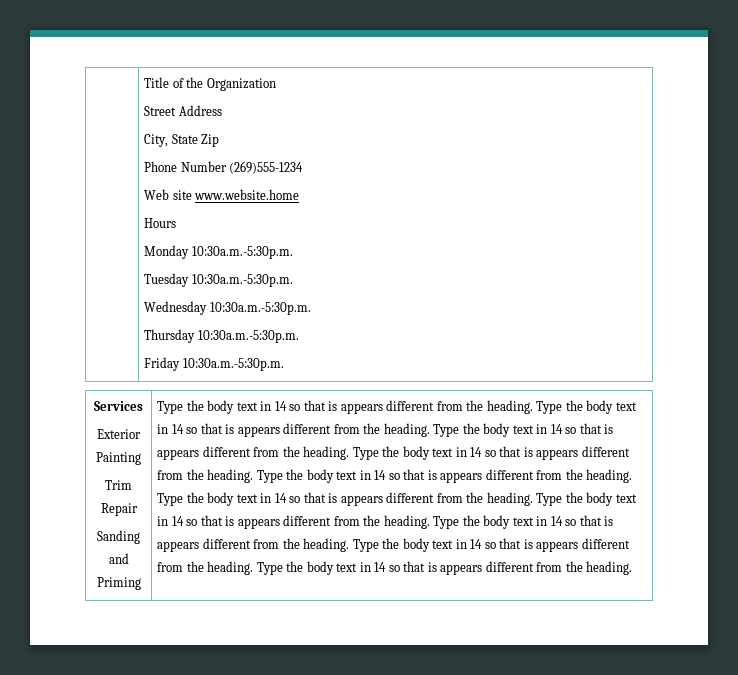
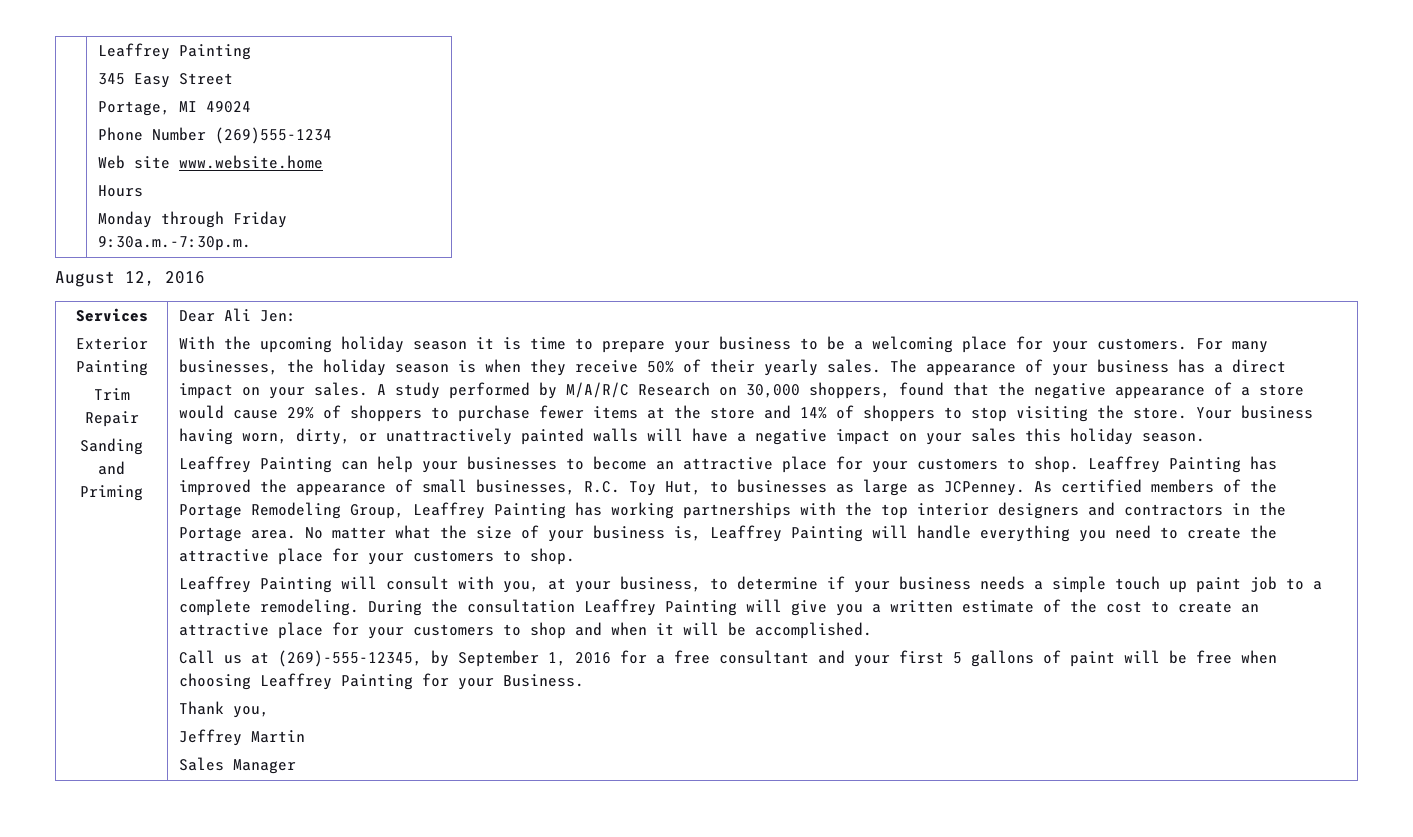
[144,77,276,91] [144,105,222,116] [144,134,220,147] | Title of the Organization // Street Address // City, State Zip -> [97,43,251,60] [97,73,233,88] [97,101,251,116] | Leaffrey Painting // 345 Easy Street // Portage, MI 49024
[191,246,293,259] [144,273,293,287] [144,301,311,315] [144,329,299,343] [144,357,284,371] 10:30a.m.-5:30p.m. // Tuesday 10:30a.m.-5:30p.m. // Wednesday 10:30a.m.-5:30p.m. // Thursday 10:30a.m.-5:30p.m. // Friday 10:30a.m.-5:30p.m. -> [160,211,287,228] [97,236,251,251] [55,271,205,287] through Friday 9:30a.m.-7:30p.m. // August 12, 2016
[157,400,637,414] [157,423,614,437] [157,446,630,460] [157,469,633,483] [157,492,637,506] [157,515,614,529] [157,538,630,552] [157,561,633,575] Type the body text in 14 so that is appears different from the heading. Type the body text in 14 so that is appears different from the heading. Type the body text in 14 so that is appears different from the heading. Type the body text in 14 so that is appears different from the heading. Type the body text in 14 so that is appears different from the heading. Type the body text in 14 so that is appears different from the heading. Type the body text in 14 so that is appears different from the heading. Type the body text in 14 so that is appears different from the heading. Type the body text in 14 so that is appears different from the heading. Type the body text in 14 so that is appears different from the heading. -> [178,308,296,322] [178,336,1268,353] [178,359,1286,376] [178,382,1304,399] [178,405,1313,422] [178,428,1205,445] [178,456,1277,473] [178,479,1277,496] [178,502,1286,519] [178,525,1277,542] [178,548,575,565] [178,576,1322,593] [178,599,1259,616] [178,622,872,639] [178,650,1277,667] [178,673,584,690] [178,701,269,718] [178,729,305,746] [178,757,296,774] Dear Ali Jen: // With the upcoming holiday season it is time to prepare your business to be a welcoming place for your customers. For many businesses, the holiday season is when they receive 50% of their yearly sales. The appearance of your business has a direct impact on your sales. A study performed by M/A/R/C Research on 30,000 shoppers, found that the negative appearance of a store would cause 29% of shoppers to purchase fewer items at the store and 14% of shoppers to stop visiting the store. Your business having worn, dirty, or unattractively painted walls will have a negative impact on your sales this holiday season. // Leaffrey Painting can help your businesses to become an attractive place for your customers to shop. Leaffrey Painting has improved the appearance of small businesses, R.C. Toy Hut, to businesses as large as JCPenney. As certified members of the Portage Remodeling Group, Leaffrey Painting has working partnerships with the top interior designers and contractors in the Portage area. No matter what the size of your business is, Leaffrey Painting will handle everything you need to create the attractive place for your customers to shop. // Leaffrey Painting will consult with you, at your business, to determine if your business needs a simple touch up paint job to a complete remodeling. During the consultation Leaffrey Painting will give you a written estimate of the cost to create an attractive place for your customers to shop and when it will be accomplished. // Call us at (269)-555-12345, by September 1, 2016 for a free consultant and your first 5 gallons of paint will be free when choosing Leaffrey Painting for your Business. // Thank you, // Jeffrey Martin // Sales Manager

